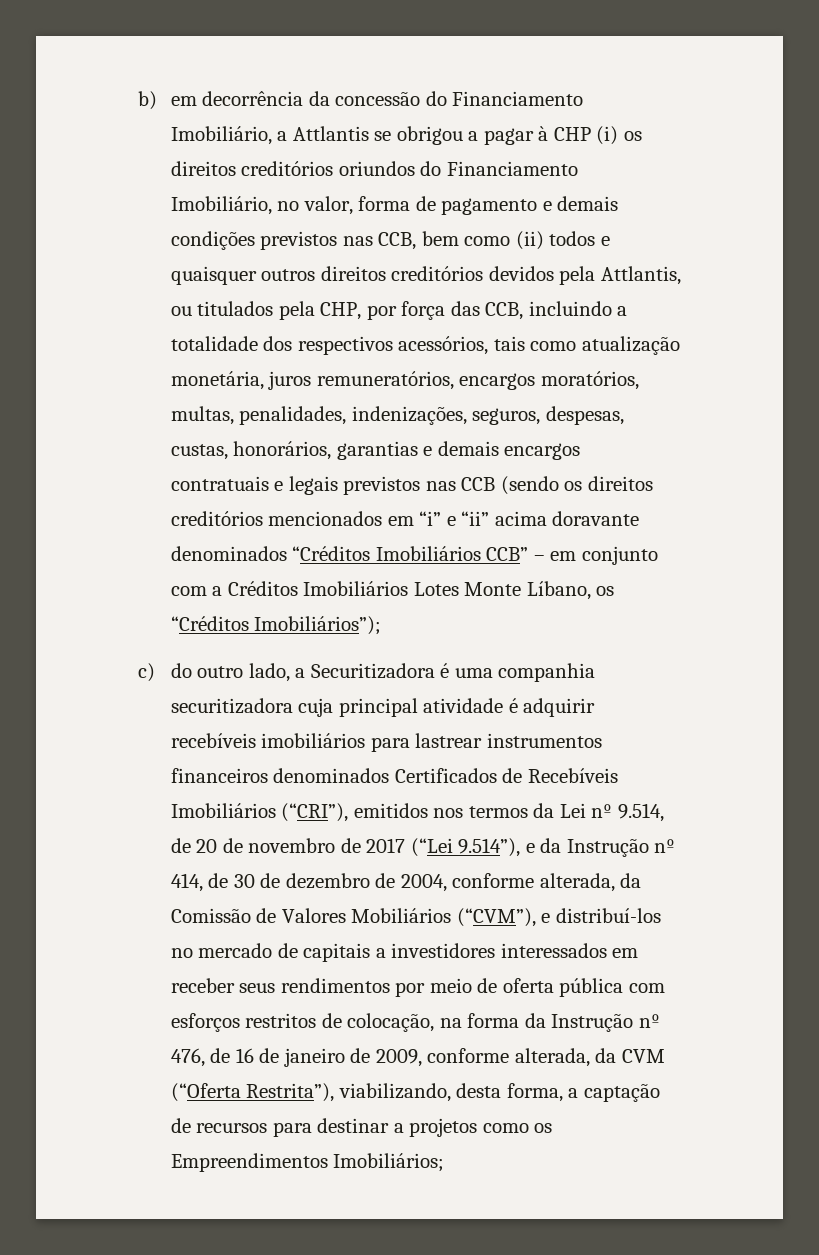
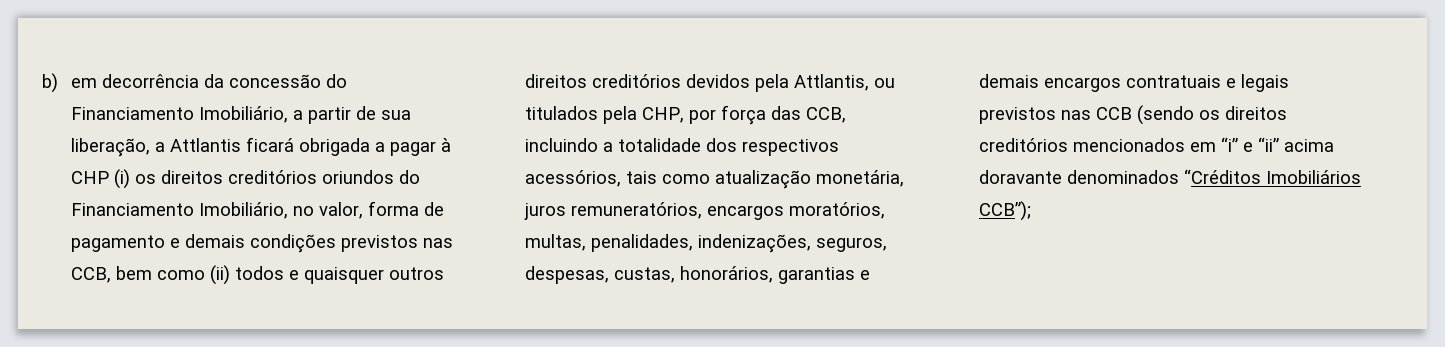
[292,126,463,145] Attlantis se obrigou -> [307,106,411,124] [70,137,370,157] partir de sua liberação, a Attlantis ficará obrigada
[486,546,658,565] [170,581,615,600] [170,616,382,635] [138,663,596,682] [170,698,596,717] [170,733,602,752] [170,768,618,783] [170,803,664,822] [170,838,676,857] [170,873,642,892] [170,908,661,927] [170,943,639,962] [170,978,665,997] [170,1013,660,1032] [170,1048,665,1067] [170,1083,660,1102] [170,1118,553,1137] [170,1153,445,1172] CCB” – em conjunto com a Créditos Imobiliários Lotes Monte Líbano, os “Créditos Imobiliários”); // c) do outro lado, a Securitizadora é uma companhia securitizadora cuja principal atividade é adquirir recebíveis imobiliários para lastrear instrumentos financeiros denominados Certificados de Recebíveis Imobiliários (“CRI”), emitidos nos termos da Lei nº 9.514, de 20 de novembro de 2017 (“Lei 9.514”), e da Instrução nº 414, de 30 de dezembro de 2004, conforme alterada, da Comissão de Valores Mobiliários (“CVM”), e distribuí-los no mercado de capitais a investidores interessados em receber seus rendimentos por meio de oferta pública com esforços restritos de colocação, na forma da Instrução nº 476, de 16 de janeiro de 2009, conforme alterada, da CVM (“Oferta Restrita”), viabilizando, desta forma, a captação de recursos para destinar a projetos como os Empreendimentos Imobiliários; -> [978,201,1031,221] CCB”);

